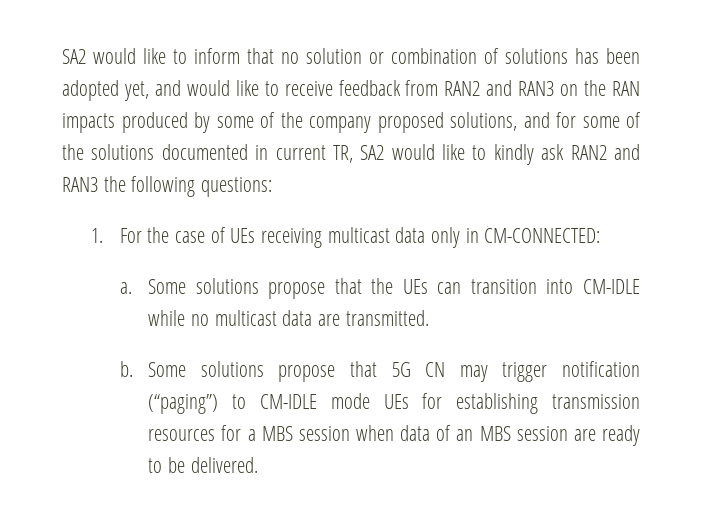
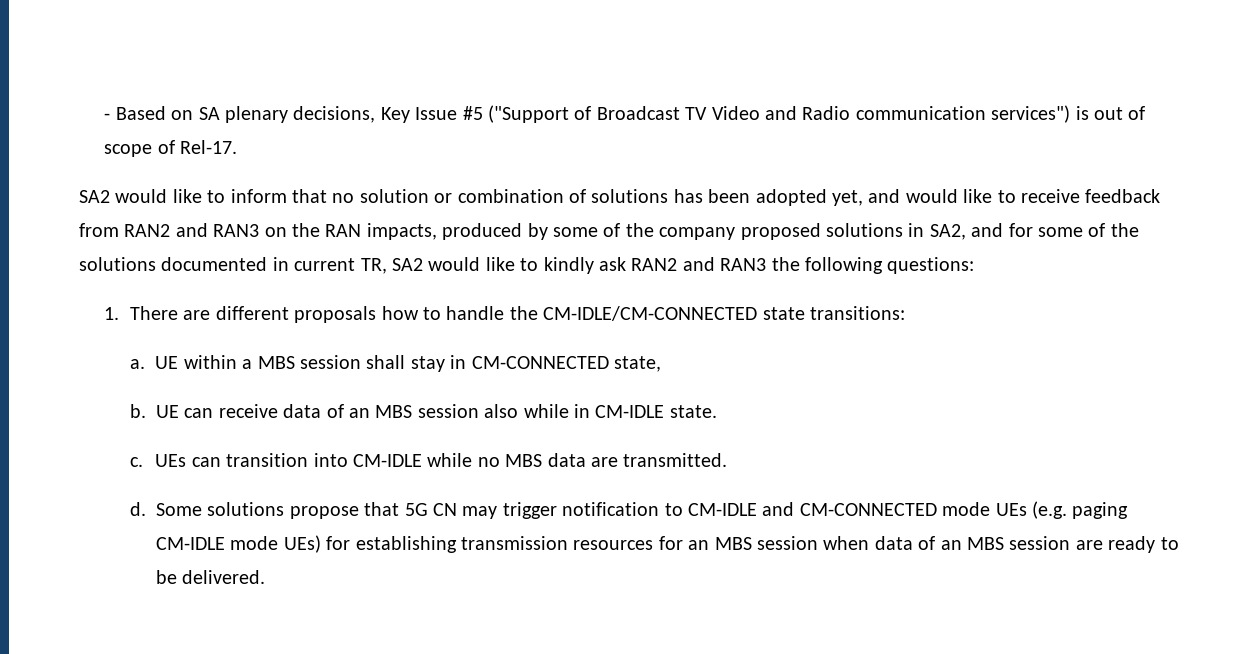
(62, 56) none -> [104,105,1146,123] [104,140,238,157] - Based on SA plenary decisions, Key Issue #5 ("Support of Broadcast TV Video and Radio communication services") is out of scope of Rel-17. //
[62,113,115,133] impacts -> [366,223,437,240] impacts,
[450,112,517,131] solutions, -> [825,223,966,240] solutions in SA2,
[119,227,601,248] [119,278,394,299] For the case of UEs receiving multicast data only in CM-CONNECTED: // a. Some solutions propose that the -> [129,306,905,323] [129,355,661,372] [129,404,717,418] [129,457,143,467] There are different proposals how to handle the CM-IDLE/CM-CONNECTED state transitions: // a. UE within a MBS session shall stay in CM-CONNECTED state, // b. UE can receive data of an MBS session also while in CM-IDLE state. // c.
[214,310,277,326] multicast -> [505,454,543,467] MBS
[119,361,133,377] b. -> [129,502,146,516] d.
[148,394,219,414] (“paging”) -> (660, 509) none
[330,393,409,409] mode UEs -> [762,501,1129,519] [155,535,321,553] and CM-CONNECTED mode UEs (e.g. paging CM-IDLE mode UEs)
[247,429,256,441] a -> [688,540,710,550] an

